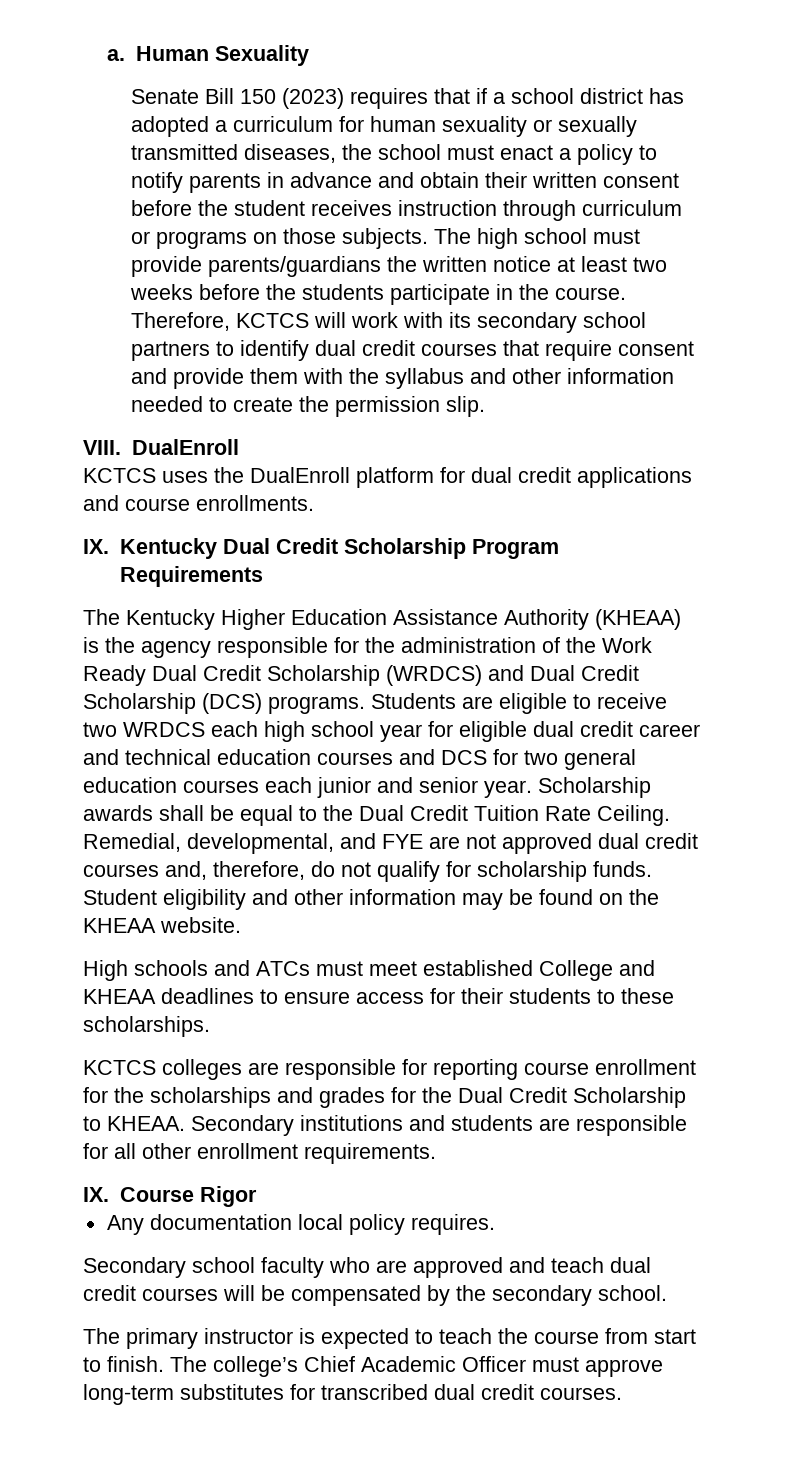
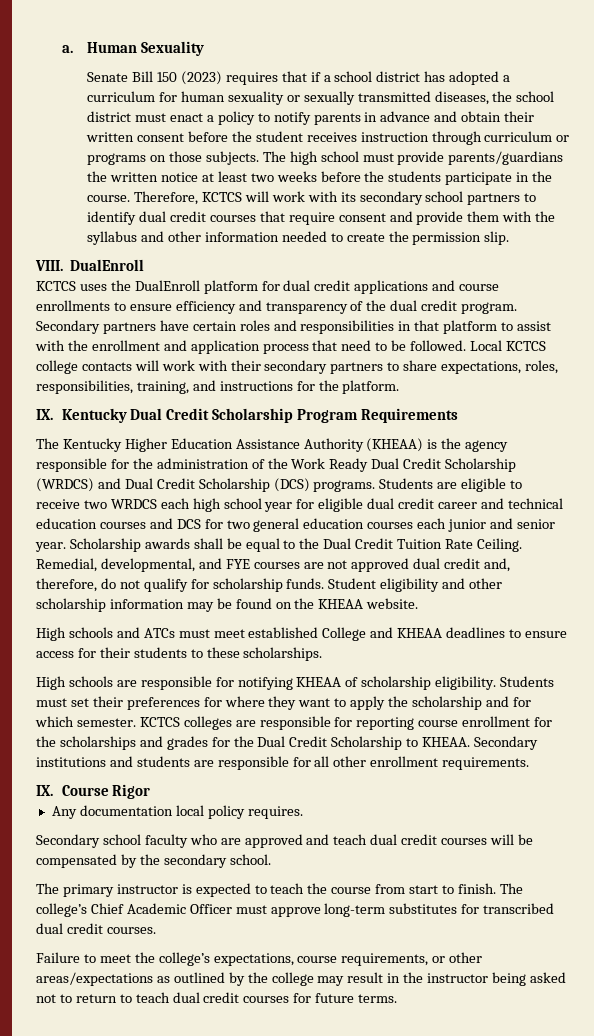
(442, 152) none -> [87,111,132,122] district
[196,495,314,511] enrollments. -> [36,300,518,314] [36,320,552,334] [35,340,546,354] [36,360,559,374] [36,380,400,394] enrollments to ensure efficiency and transparency of the dual credit program. Secondary partners have certain roles and responsibilities in that platform to assist with the enrollment and application process that need to be followed. Local KCTCS college contacts will work with their secondary partners to share expectations, roles, responsibilities, training, and instructions for the platform.
(423, 841) none -> [253,562,300,569] courses
[83,864,159,877] courses -> (481, 563) none
(343, 897) none -> [36,598,106,612] scholarship
(210, 1026) none -> [36,676,555,690] [36,696,531,710] [35,716,136,727] High schools are responsible for notifying KHEAA of scholarship eligibility. Students must set their preferences for where they want to apply the scholarship and for which semester.
(622, 1393) none -> [36,952,483,966] [36,972,566,986] [36,992,398,1003] // Failure to meet the college’s expectations, course requirements, or other areas/expectations as outlined by the college may result in the instructor being asked not to return to teach dual credit courses for future terms.

